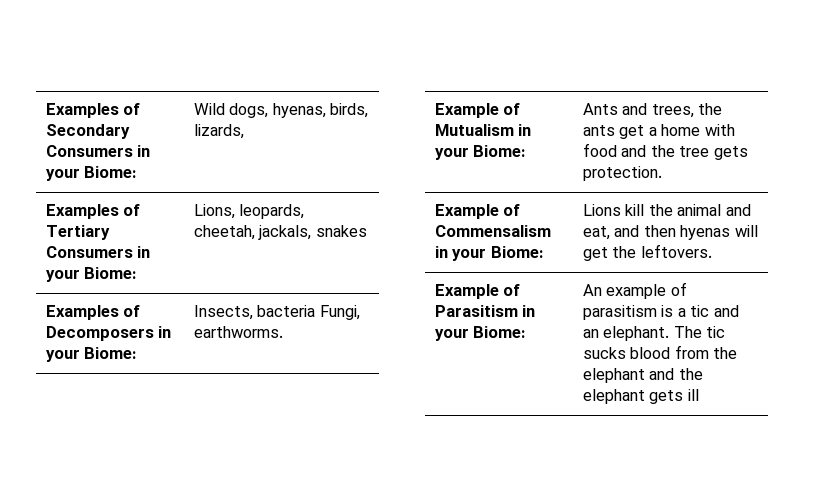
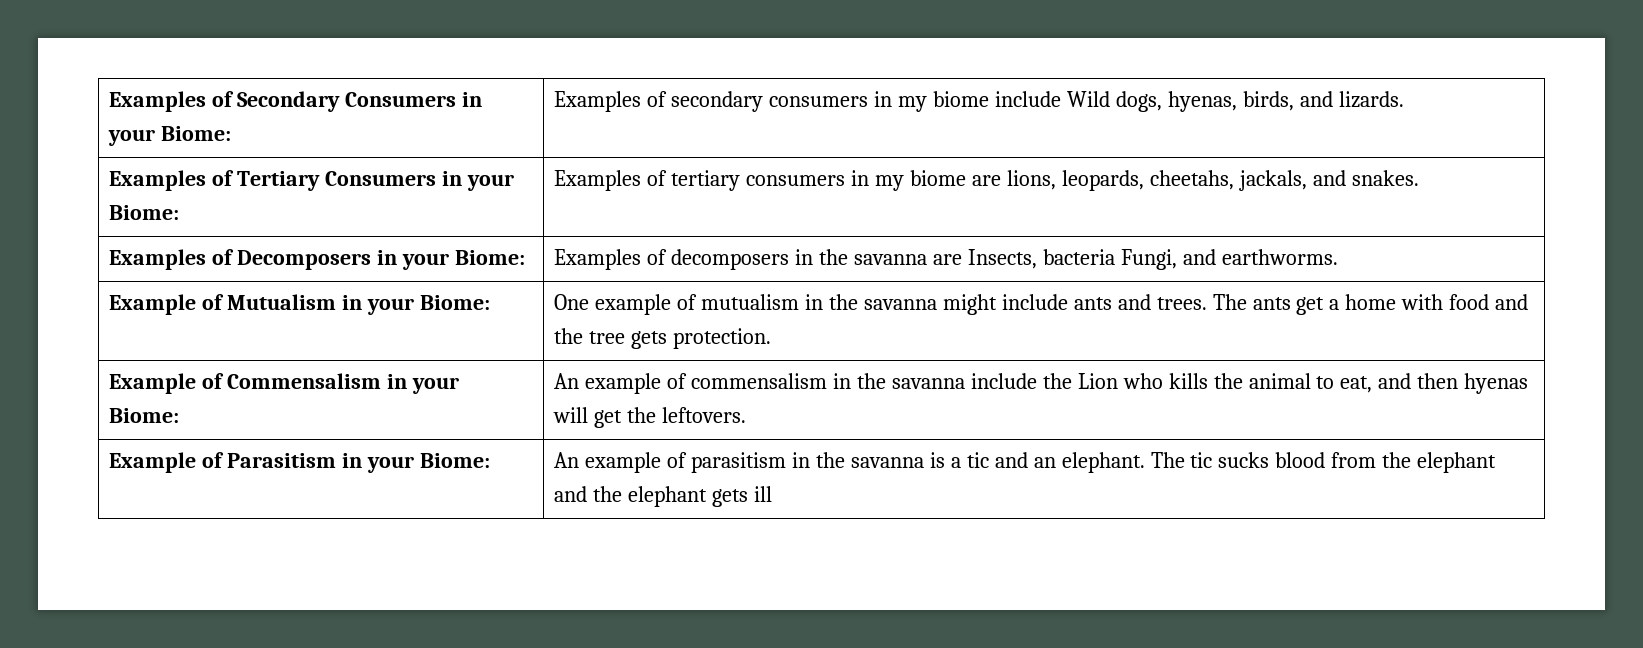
(137, 172) none -> [554,91,1061,112] Examples of secondary consumers in my biome include
[193,124,244,139] lizards, -> [1299,91,1404,108] and lizards.
[193,204,305,219] [193,225,367,240] Lions, leopards, cheetah, jackals, snakes -> [554,170,1419,191] Examples of tertiary consumers in my biome are lions, leopards, cheetahs, jackals, and snakes.
(137, 353) none -> [554,249,962,270] Examples of decomposers in the savanna are
(360, 312) none -> [1182,249,1216,265] and
[582,103,723,118] Ants and trees, the -> [554,294,1247,315] One example of mutualism in the savanna might include ants and trees. The
[582,204,645,216] Lions kill -> [554,373,1208,394] An example of commensalism in the savanna include the Lion who kills
[725,204,751,216] and -> [1316,376,1335,389] to
(657, 312) none -> [792,452,924,468] in the savanna

